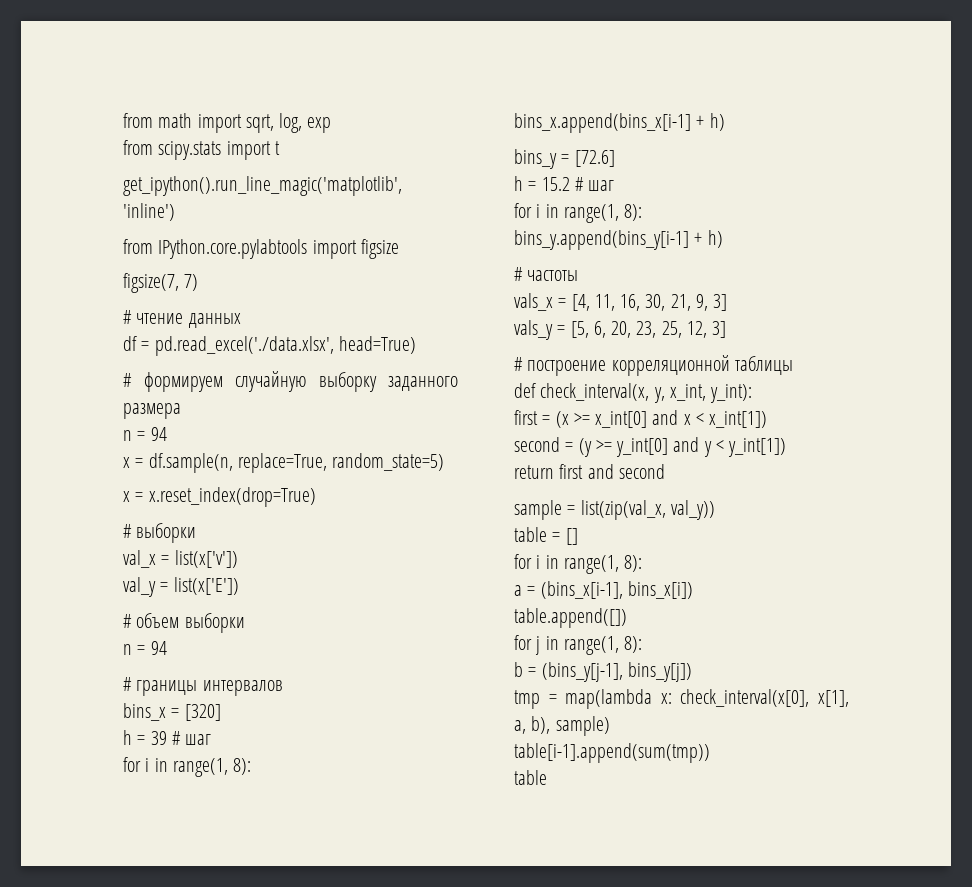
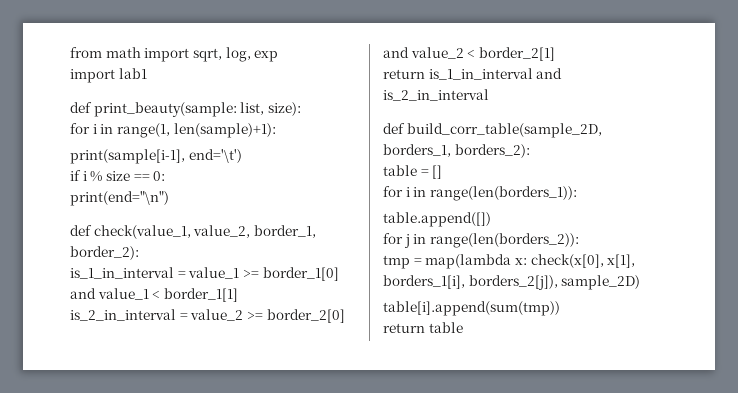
[123,140,280,160] [123,176,402,196] [123,203,175,221] [123,239,399,259] [123,273,199,293] [123,310,241,328] [123,336,416,356] [123,371,458,392] [123,403,181,419] [123,427,167,441] [123,453,445,473] [123,487,316,507] [123,523,197,543] [123,550,238,568] [123,577,239,597] [123,613,245,633] [123,641,167,655] [123,677,283,696] [123,703,221,721] [123,730,212,745] [123,757,252,777] [514,113,725,133] [514,149,615,169] [514,176,615,191] [514,203,643,223] [514,230,723,250] [514,267,579,281] [514,293,728,311] [514,320,727,340] [514,355,793,376] [514,383,753,403] [514,410,768,428] [514,437,787,457] [514,464,665,479] [514,500,715,520] from scipy.stats import t // get_ipython().run_line_magic('matplotlib', 'inline') // from IPython.core.pylabtools import figsize // figsize(7, 7) // # чтение данных // df = pd.read_excel('./data.xlsx', head=True) // # формируем случайную выборку заданного размера // n = 94 // x = df.sample(n, replace=True, random_state=5) // x = x.reset_index(drop=True) // # выборки // val_x = list(x['v']) // val_y = list(x['E']) // # объем выборки // n = 94 // # границы интервалов // bins_x = [320] // h = 39 # шаг // for i in range(1, 8): // bins_x.append(bins_x[i-1] + h) // bins_y = [72.6] // h = 15.2 # шаг // for i in range(1, 8): // bins_y.append(bins_y[i-1] + h) // # частоты // vals_x = [4, 11, 16, 30, 21, 9, 3] // vals_y = [5, 6, 20, 23, 25, 12, 3] // # построение корреляционной таблицы // def check_interval(x, y, x_int, y_int): // first = (x >= x_int[0] and x < x_int[1]) // second = (y >= y_int[0] and y < y_int[1]) // return first and second // sample = list(zip(val_x, val_y)) -> [70,68,147,83] [70,102,301,117] [70,123,276,138] [70,149,242,164] [70,170,166,182] [70,191,169,206] [70,225,316,239] [70,246,139,260] [70,267,339,281] [70,288,238,302] [70,309,345,323] [383,47,555,61] [383,68,563,80] [383,89,489,101] [383,123,602,138] [383,144,530,158] import lab1 // def print_beauty(sample: list, size): // for i in range(1, len(sample)+1): // print(sample[i-1], end='\t') // if i % size == 0: // print(end="\n") // def check(value_1, value_2, border_1, border_2): // is_1_in_interval = value_1 >= border_1[0] and value_1 < border_1[1] // is_2_in_interval = value_2 >= border_2[0] and value_2 < border_2[1] // return is_1_in_interval and is_2_in_interval // def build_corr_table(sample_2D, borders_1, borders_2):
[563,555,643,574] [514,581,693,599] [514,608,627,628] [514,635,643,655] [514,662,692,682] [514,689,849,709] [514,716,610,736] [514,743,710,763] range(1, 8): // a = (bins_x[i-1], bins_x[i]) // table.append([]) // for j in range(1, 8): // b = (bins_y[j-1], bins_y[j]) // tmp = map(lambda x: check_interval(x[0], x[1], a, b), sample) // table[i-1].append(sum(tmp)) // -> [429,186,577,201] [383,212,491,227] [383,233,579,248] [383,254,636,269] [383,275,641,290] [383,301,560,316] [383,323,425,333] range(len(borders_1)): // table.append([]) // for j in range(len(borders_2)): // tmp = map(lambda x: check(x[0], x[1], borders_1[i], borders_2[j]), sample_2D) // table[i].append(sum(tmp)) // return

